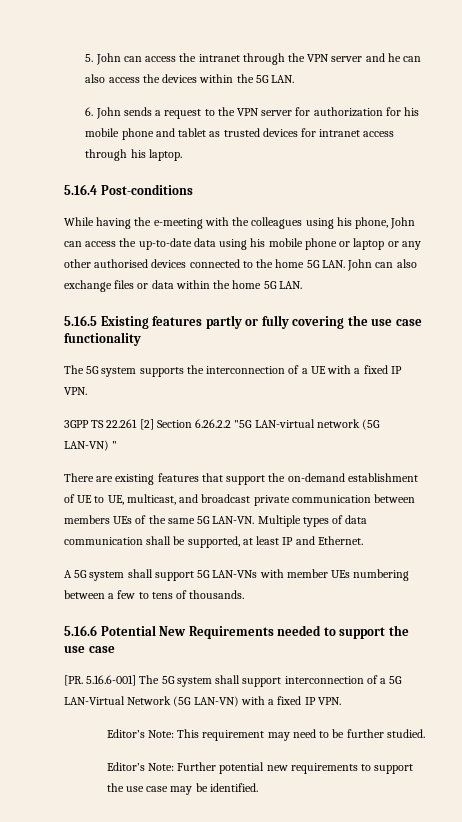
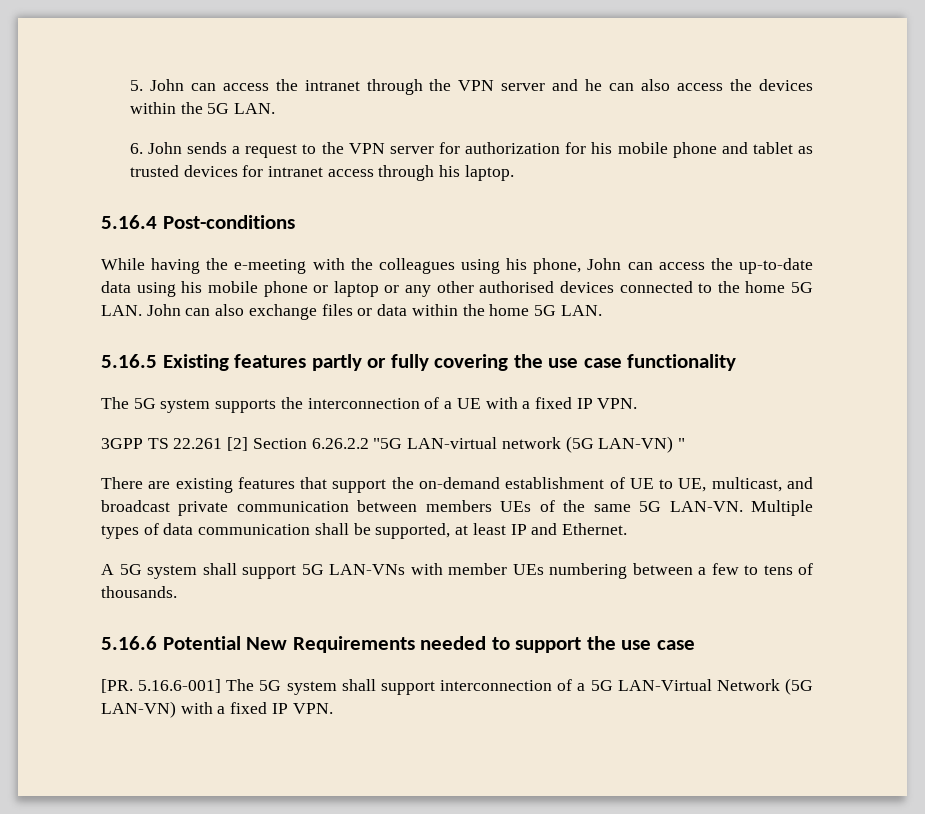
[106,729,425,741] [106,762,414,774] [106,783,258,795] // Editor’s Note: This requirement may need to be further studied. // Editor’s Note: Further potential new requirements to support the use case may be identified. -> (333, 708) none

